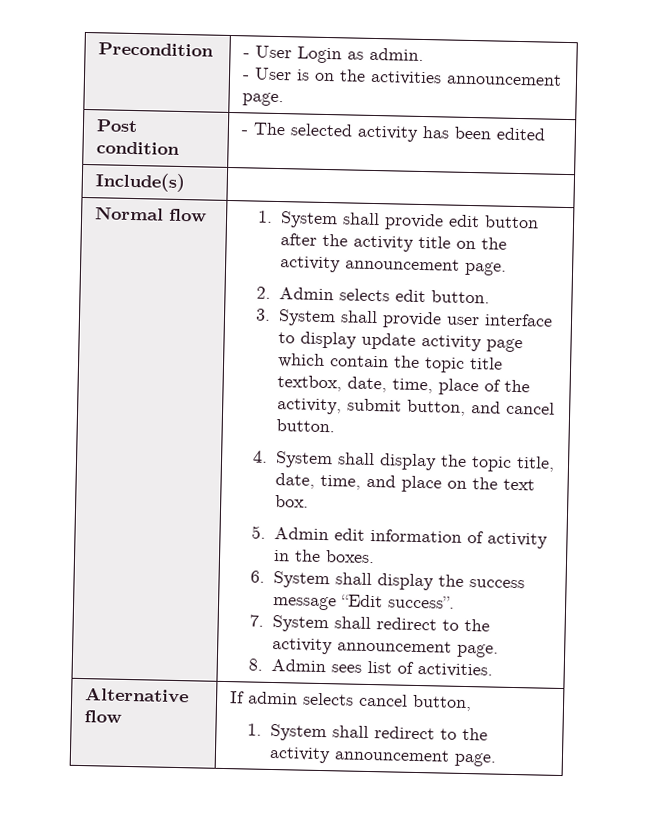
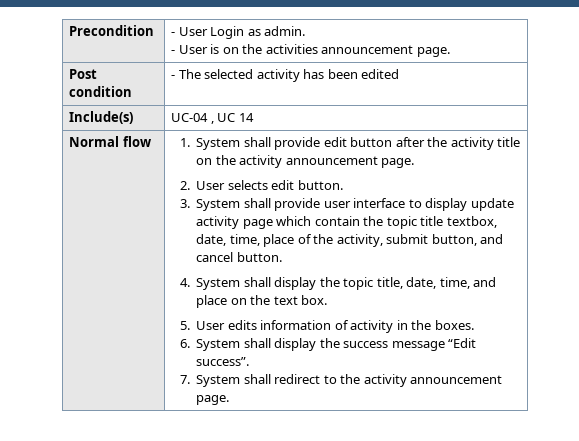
(185, 182) none -> [171,113,254,124] UC-04 , UC 14
[279,287,335,301] Admin -> [196,181,226,190] User
[274,527,366,541] Admin edit -> [196,320,257,330] User edits
[248,658,494,678] [84,687,189,704] [83,710,122,723] [229,691,472,712] [247,723,489,742] [269,746,498,767] // 8. Admin sees list of activities. // Alternative flow | If admin selects cancel button, // 1. System shall redirect to the activity announcement page. -> (230, 400) none

